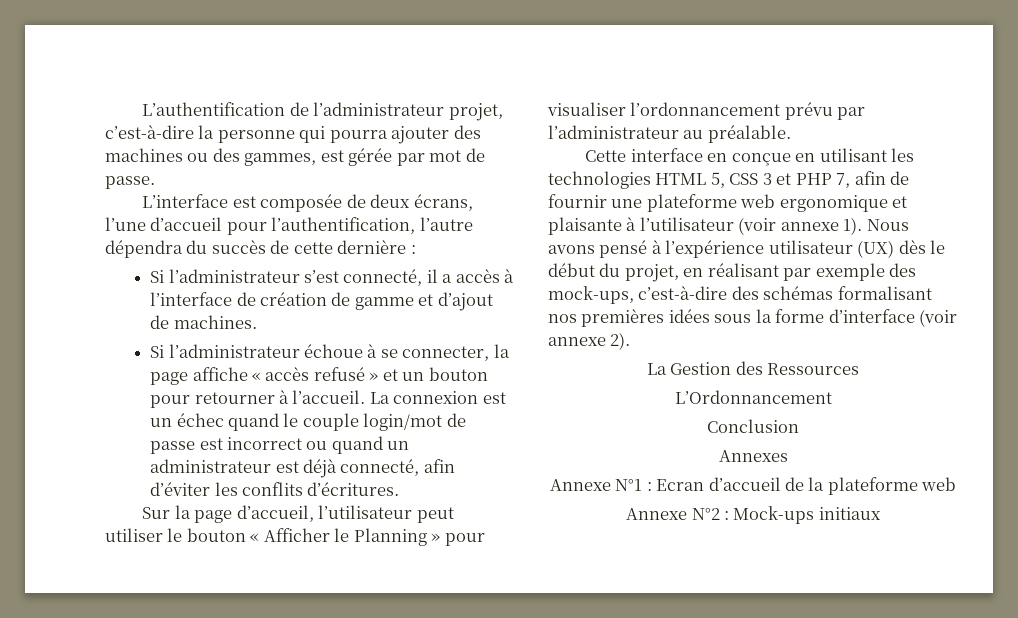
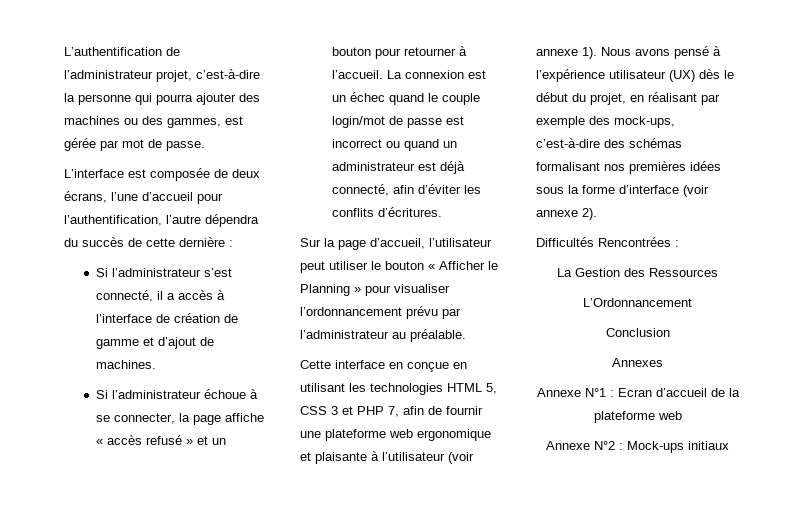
(631, 341) none -> [536,237,679,247] // Difficultés Rencontrées :

